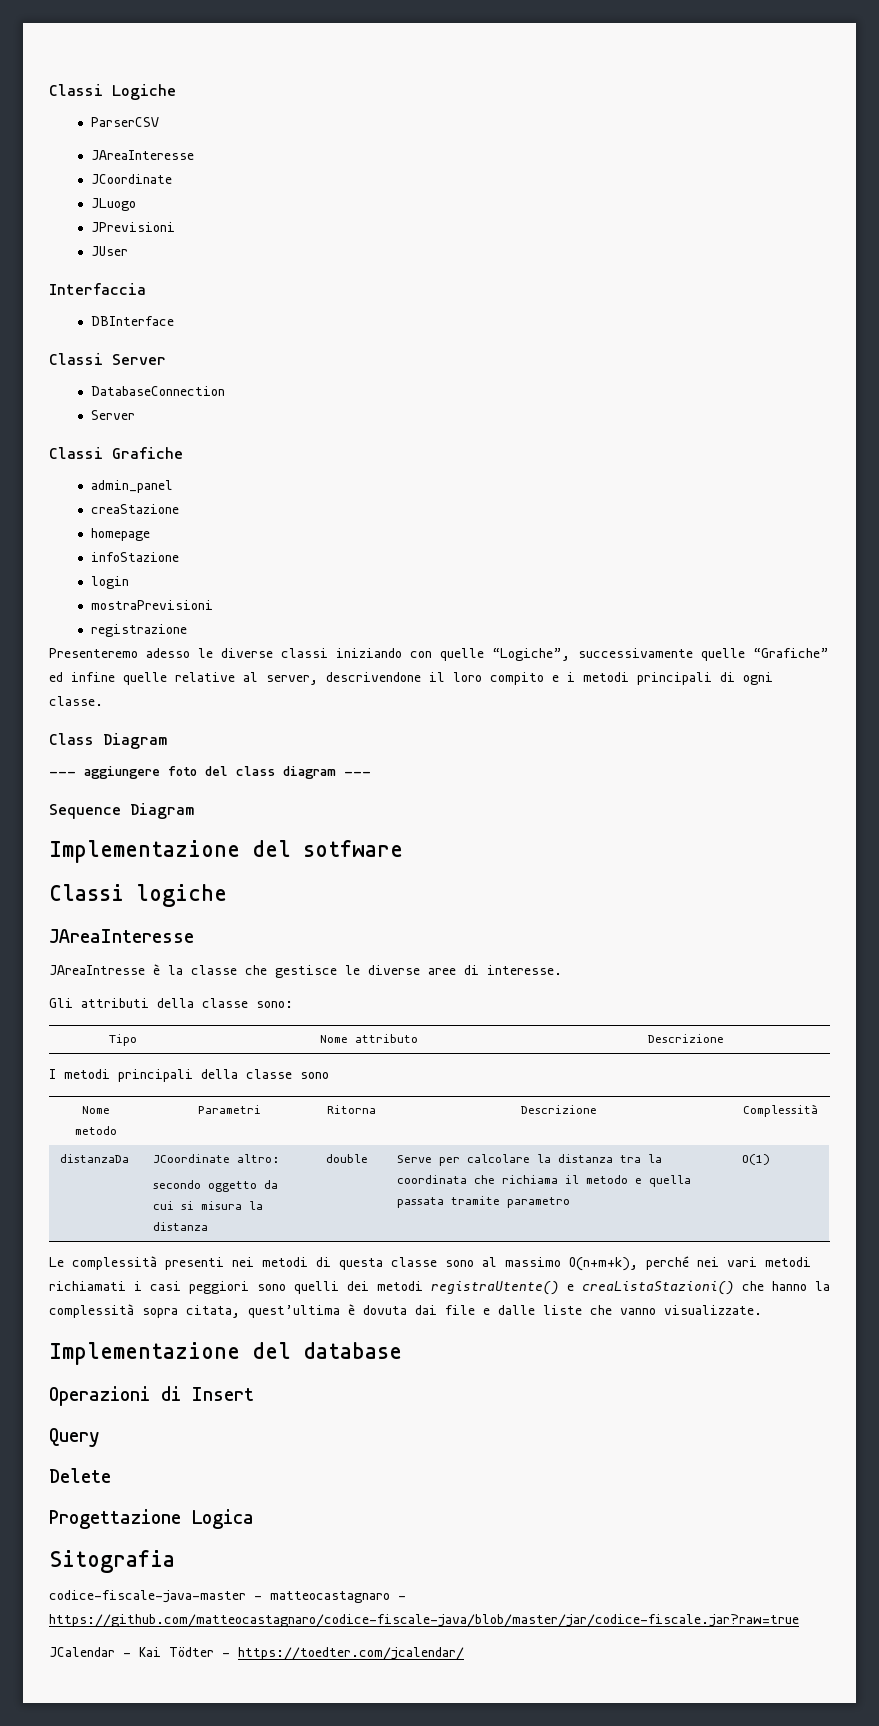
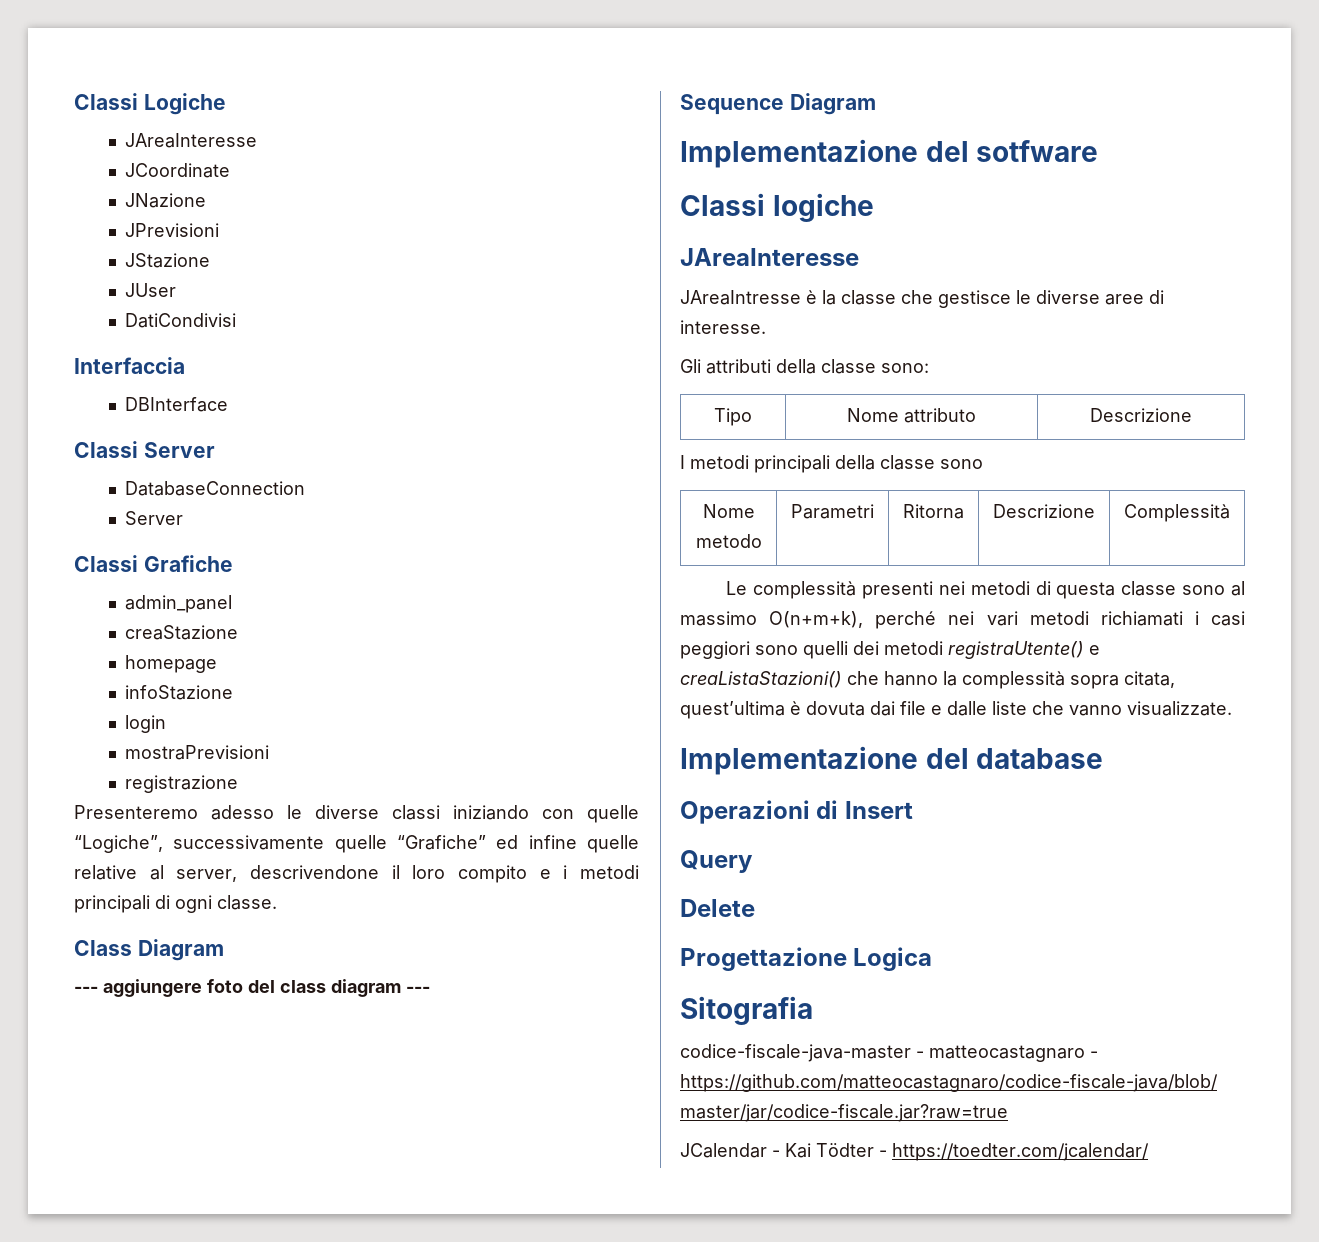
[90,117,159,127] // ParserCSV -> (226, 104) none
[90,198,136,211] JLuogo -> [124,193,206,208] JNazione
(175, 227) none -> [124,253,210,268] // JStazione
(128, 251) none -> [124,313,236,328] // DatiCondivisi
[59,1154,129,1163] [152,1154,279,1163] [152,1180,278,1192] [152,1201,263,1210] [152,1222,208,1231] [325,1154,368,1163] [396,1154,662,1166] [396,1175,691,1187] [396,1196,570,1208] [741,1154,770,1165] // distanzaDa | JCoordinate altro: // secondo oggetto da cui si misura la distanza | double | Serve per calcolare la distanza tra la coordinata che richiama il metodo e quella passata tramite parametro | O(1) -> (1230, 513) none

